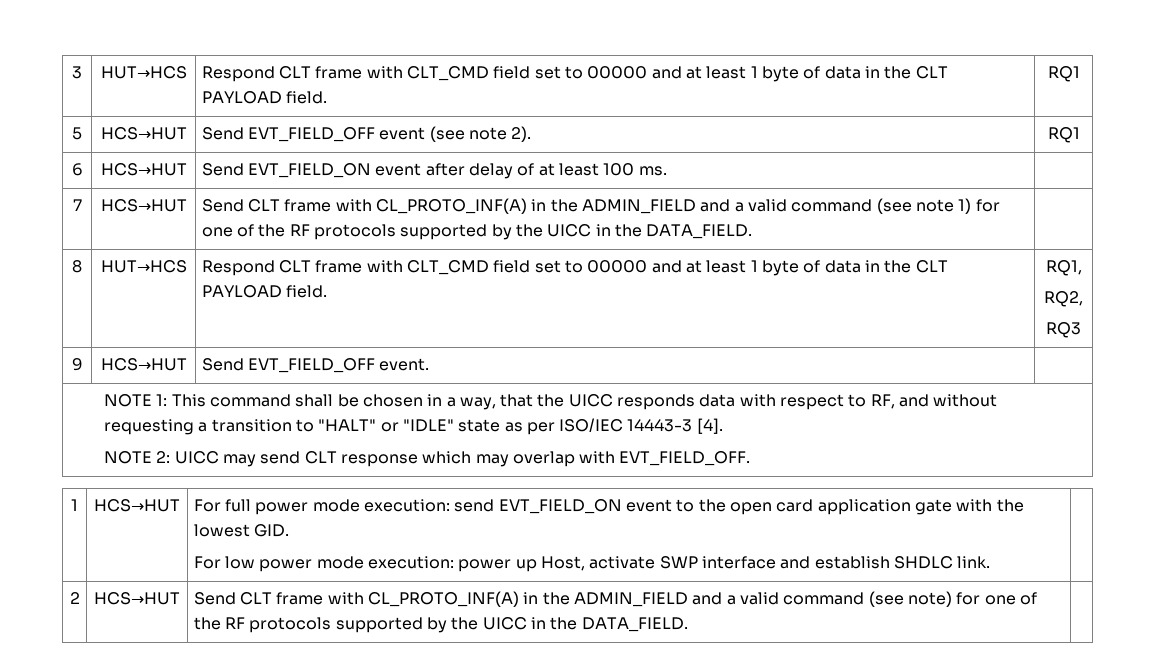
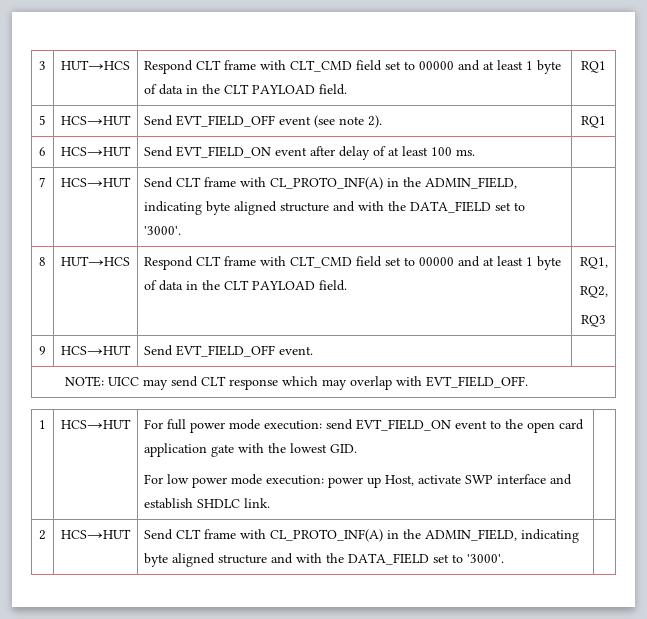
[582,198,1000,214] [201,224,753,240] ADMIN_FIELD and a valid command (see note 1) for one of the RF protocols supported by the UICC in the DATA_FIELD. -> [425,177,518,189] [144,201,526,215] [144,226,182,235] ADMIN_FIELD, indicating byte aligned structure and with the DATA_FIELD set to '3000'.
[103,394,998,410] [103,418,723,435] [103,451,171,464] NOTE 1: This command shall be chosen in a way, that the UICC responds data with respect to RF, and without requesting a transition to "HALT" or "IDLE" state as per ISO/IEC 14443-3 [4]. // NOTE 2: -> [65,376,105,387] NOTE:
[574,591,1037,607] [193,617,688,633] ADMIN_FIELD and a valid command (see note) for one of the RF protocols supported by the UICC in the DATA_FIELD. -> [425,529,580,543] [144,553,505,567] ADMIN_FIELD, indicating byte aligned structure and with the DATA_FIELD set to '3000'.

